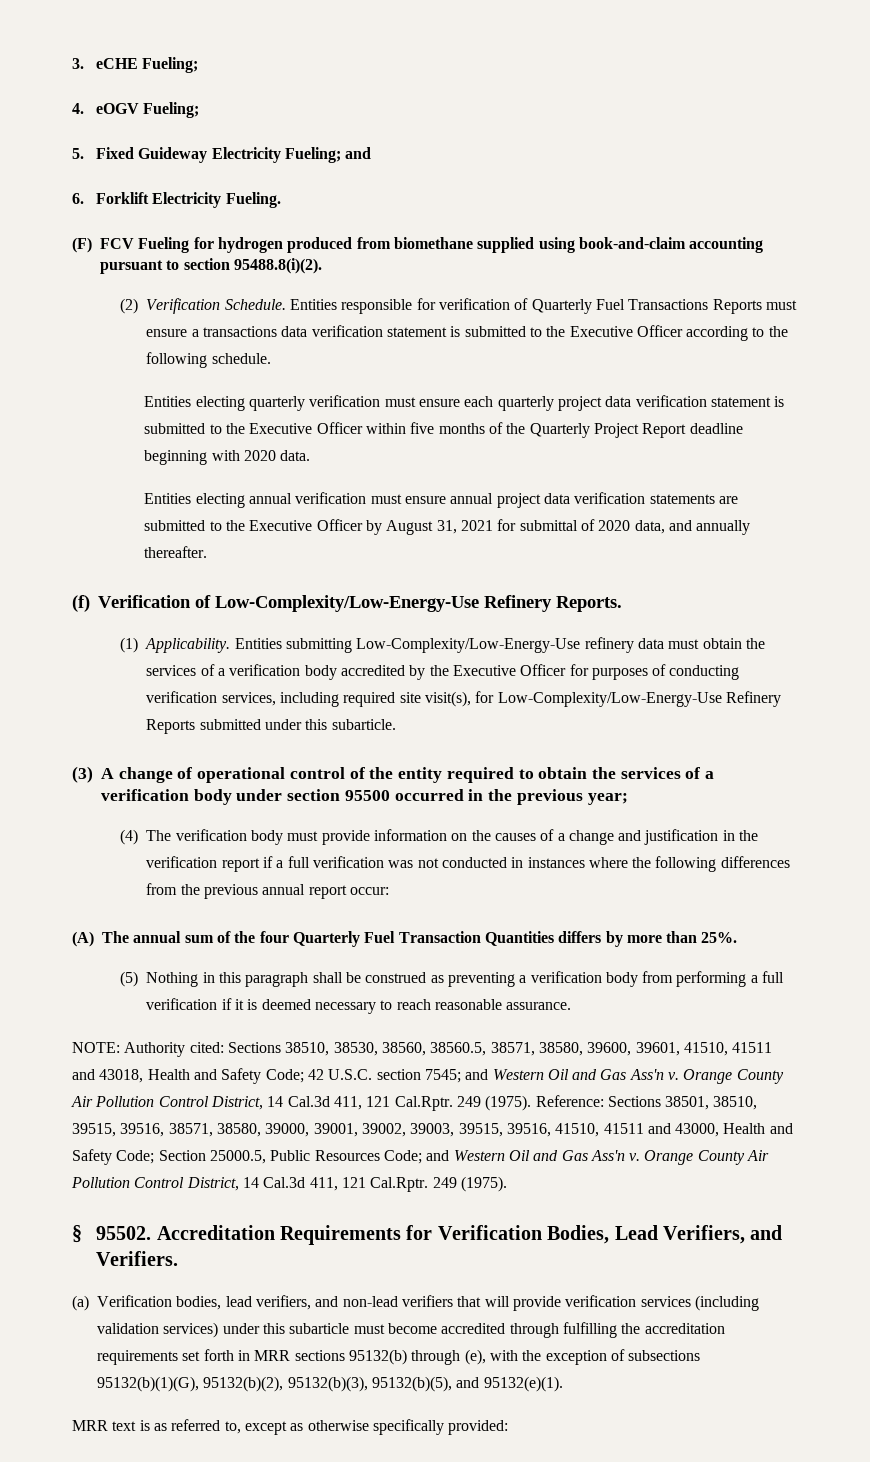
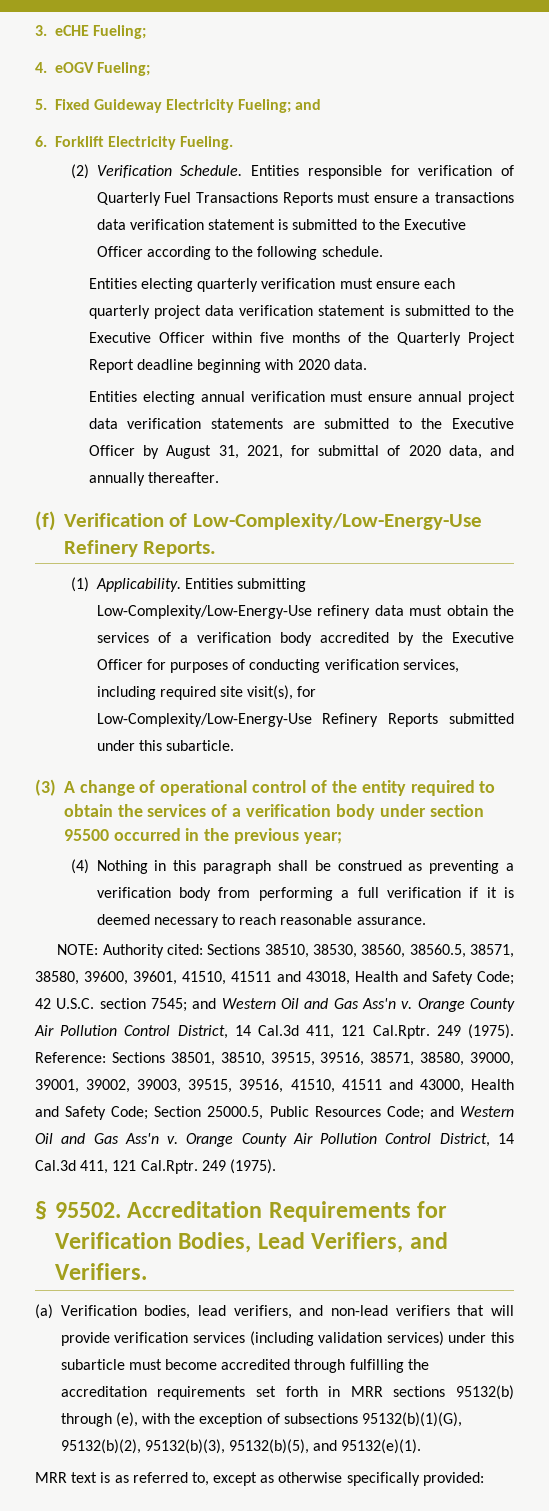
[72,237,764,253] [100,258,322,274] // (F) FCV Fueling for hydrogen produced from biomethane supplied using book-and-claim accounting pursuant to section 95488.8(i)(2). -> (234, 143) none
[461,520,494,531] 2021 -> [246,445,283,459] 2021,
[146,829,759,845] [146,856,790,872] [146,883,389,899] [72,931,738,947] [120,971,139,987] The verification body must provide information on the causes of a change and justification in the verification report if a full verification was not conducted in instances where the following differences from the previous annual report occur: // (A) The annual sum of the four Quarterly Fuel Transaction Quantities differs by more than 25%. // (5) -> (89, 866) none

